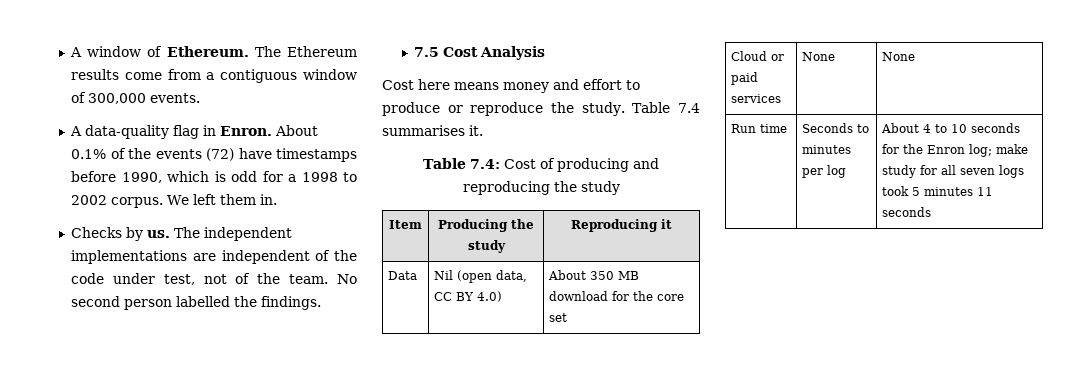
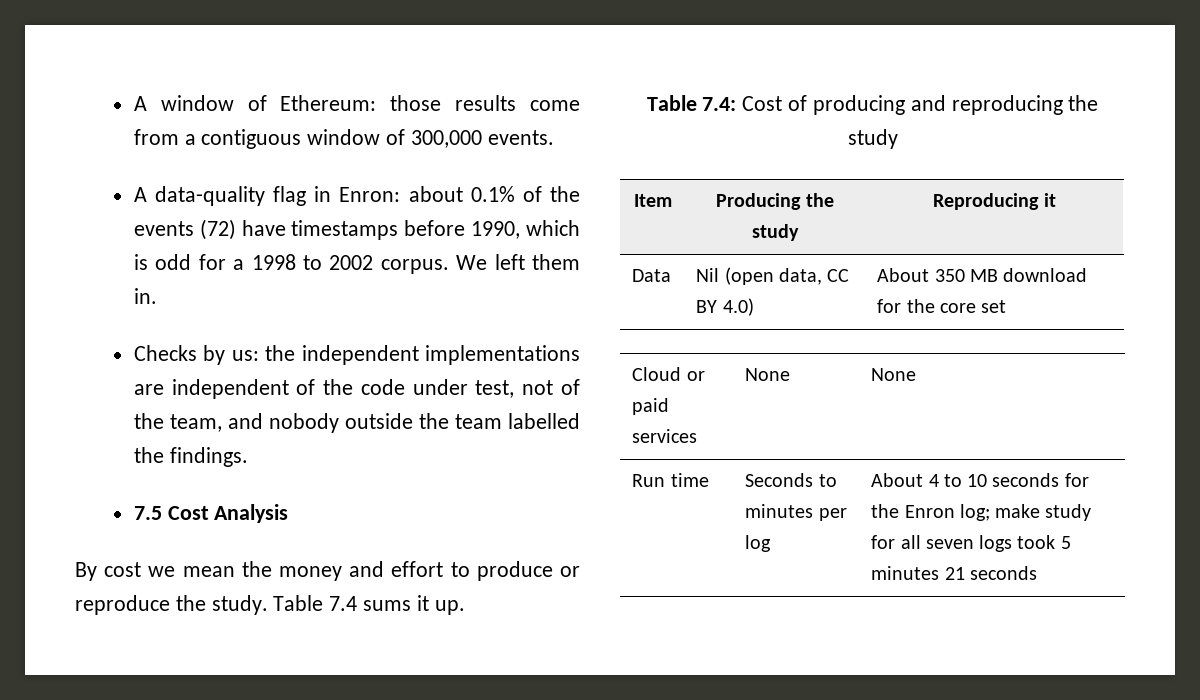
[166,46,357,57] Ethereum. The Ethereum -> [280,95,442,111] Ethereum: those
[220,125,319,136] Enron. About -> [339,186,463,202] Enron: about
[147,227,201,238] us. The -> [231,345,296,361] us: the
[289,274,357,284] [71,296,173,310] team. No second person -> [169,413,502,433] team, and nobody outside the team
[382,79,499,90] Cost here means -> [75,561,272,581] By cost we mean the
[382,125,483,136] summarises it. -> [363,595,465,615] sums it up.
[977,187,994,196] 11 -> [944,567,965,580] 21

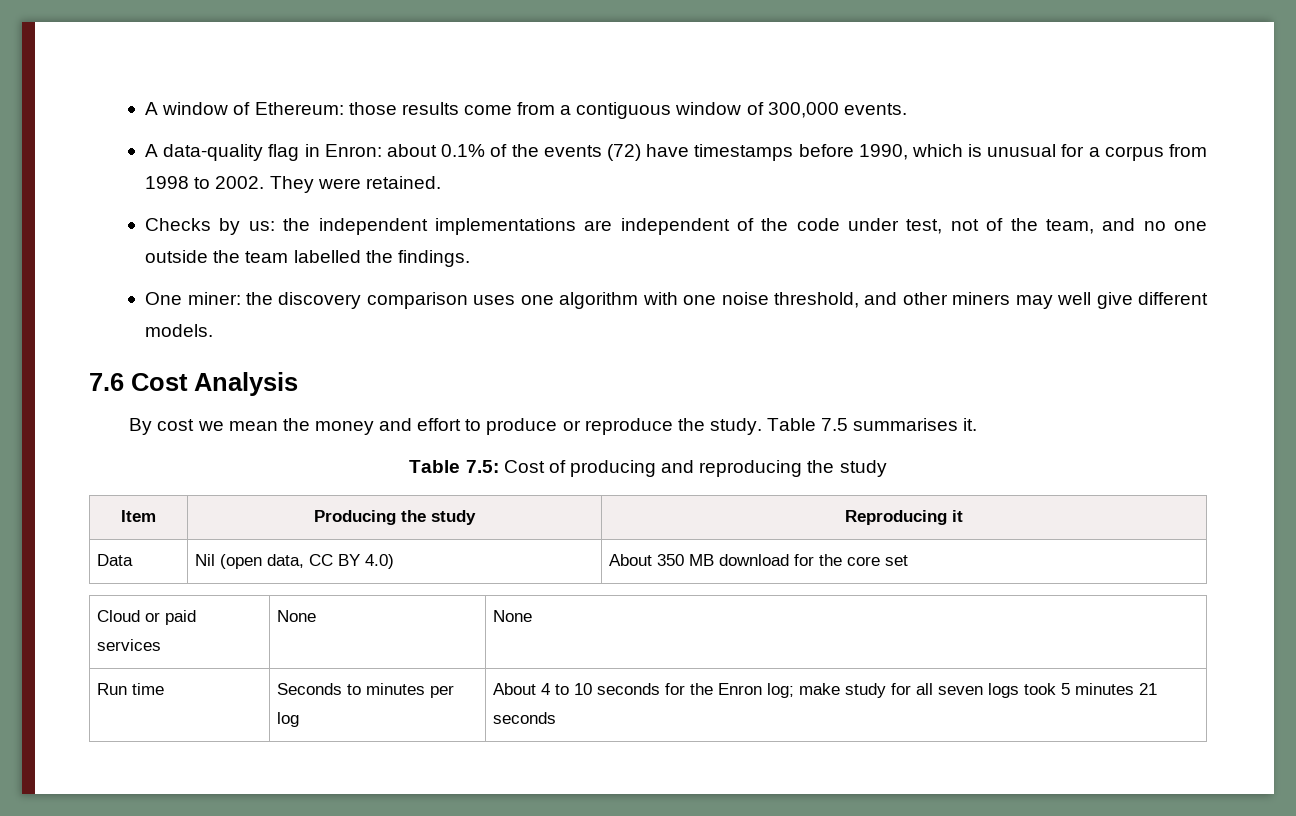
[155,254,192,270] odd -> [987,144,1057,157] unusual
[251,254,580,274] [133,288,157,304] 1998 to 2002 corpus. We left them in. -> [1104,144,1208,161] [145,176,441,193] corpus from 1998 to 2002. They were retained.
[268,413,339,433] nobody -> [1143,221,1208,231] no one
[133,506,162,520] 7.5 -> [145,292,1208,309] [145,324,214,337] [89,373,124,391] One miner: the discovery comparison uses one algorithm with one noise threshold, and other miners may well give different models. // 7.6
[329,595,465,615] [646,95,737,111] 7.4 sums it up. // Table 7.4: -> [821,418,978,431] [409,460,499,473] 7.5 summarises it. // Table 7.5:

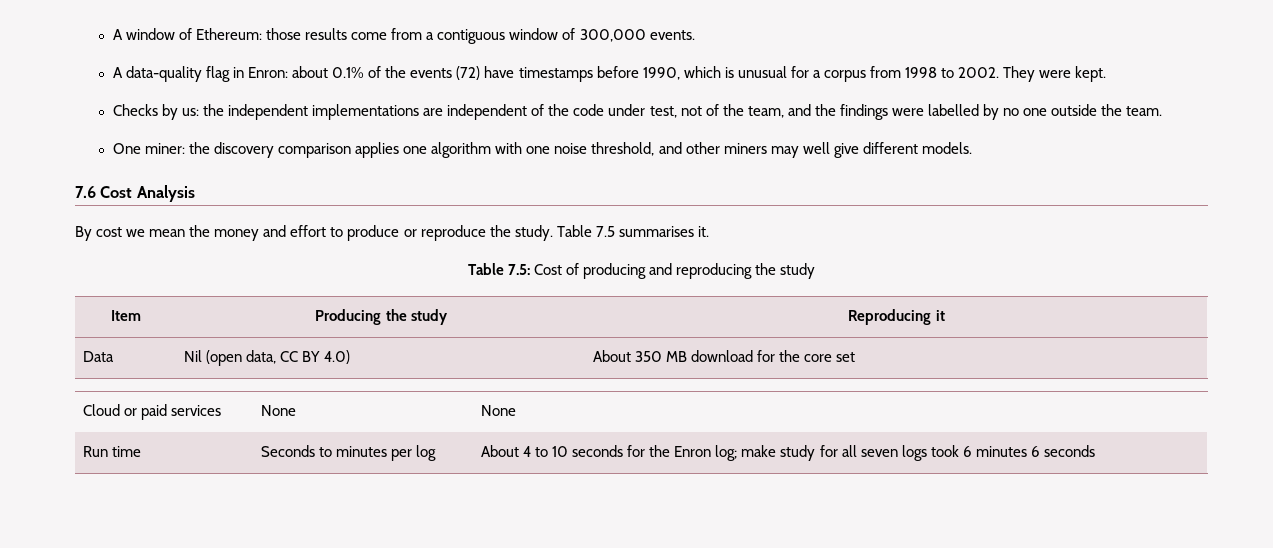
[365,176,441,189] retained. -> [1075,66,1107,82] kept.
[1143,221,1208,231] [145,250,470,267] no one outside the team labelled the findings. -> [814,104,1163,120] the findings were labelled by no one outside the team.
[473,295,516,305] uses -> [355,142,400,158] applies
[1061,683,1158,695] 5 minutes 21 -> [962,446,1040,457] 6 minutes 6

